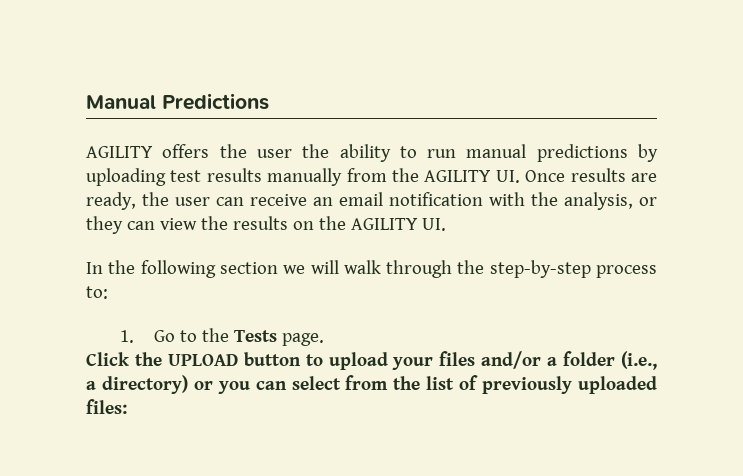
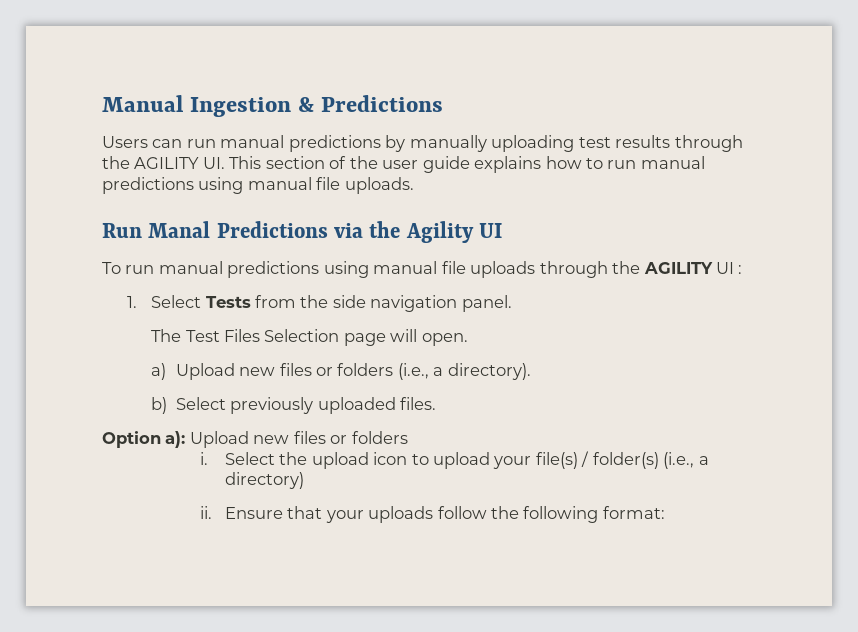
(156, 102) none -> [189,97,314,117] Ingestion &
[86,144,658,162] [86,168,657,186] [86,192,657,210] [86,216,446,234] [86,260,657,278] [86,286,108,299] [120,328,325,346] [86,351,657,370] [86,375,657,394] [86,399,127,414] AGILITY offers the user the ability to run manual predictions by uploading test results manually from the AGILITY UI. Once results are ready, the user can receive an email notification with the analysis, or they can view the results on the AGILITY UI. // In the following section we will walk through the step-by-step process to: // 1. Go to the Tests page. // Click the UPLOAD button to upload your files and/or a folder (i.e., a directory) or you can select from the list of previously uploaded files: -> [102,135,743,152] [102,156,705,173] [102,177,414,194] [102,221,503,243] [102,261,743,278] [126,295,512,312] [151,329,468,346] [151,363,531,380] [151,397,437,414] [102,431,408,448] [200,451,709,469] [224,472,304,489] [200,506,665,523] Users can run manual predictions by manually uploading test results through the AGILITY UI. This section of the user guide explains how to run manual predictions using manual file uploads. // Run Manal Predictions via the Agility UI // To run manual predictions using manual file uploads through the AGILITY UI : // 1. Select Tests from the side navigation panel. // The Test Files Selection page will open. // a) Upload new files or folders (i.e., a directory). // b) Select previously uploaded files. // Option a): Upload new files or folders // i. Select the upload icon to upload your file(s) / folder(s) (i.e., a directory) // ii. Ensure that your uploads follow the following format:

